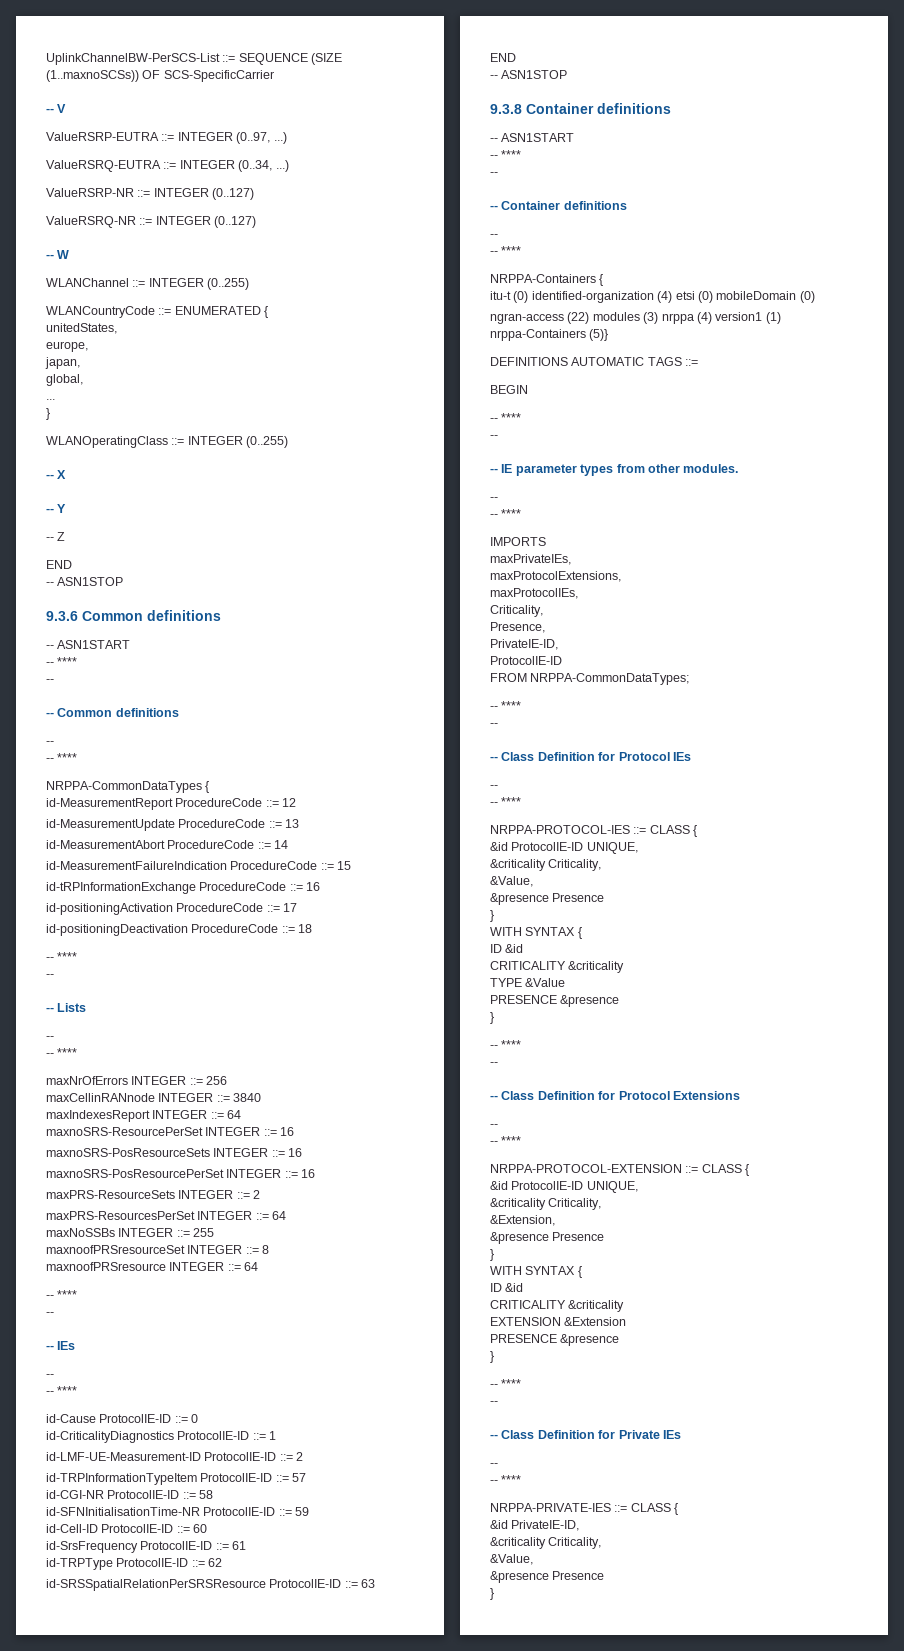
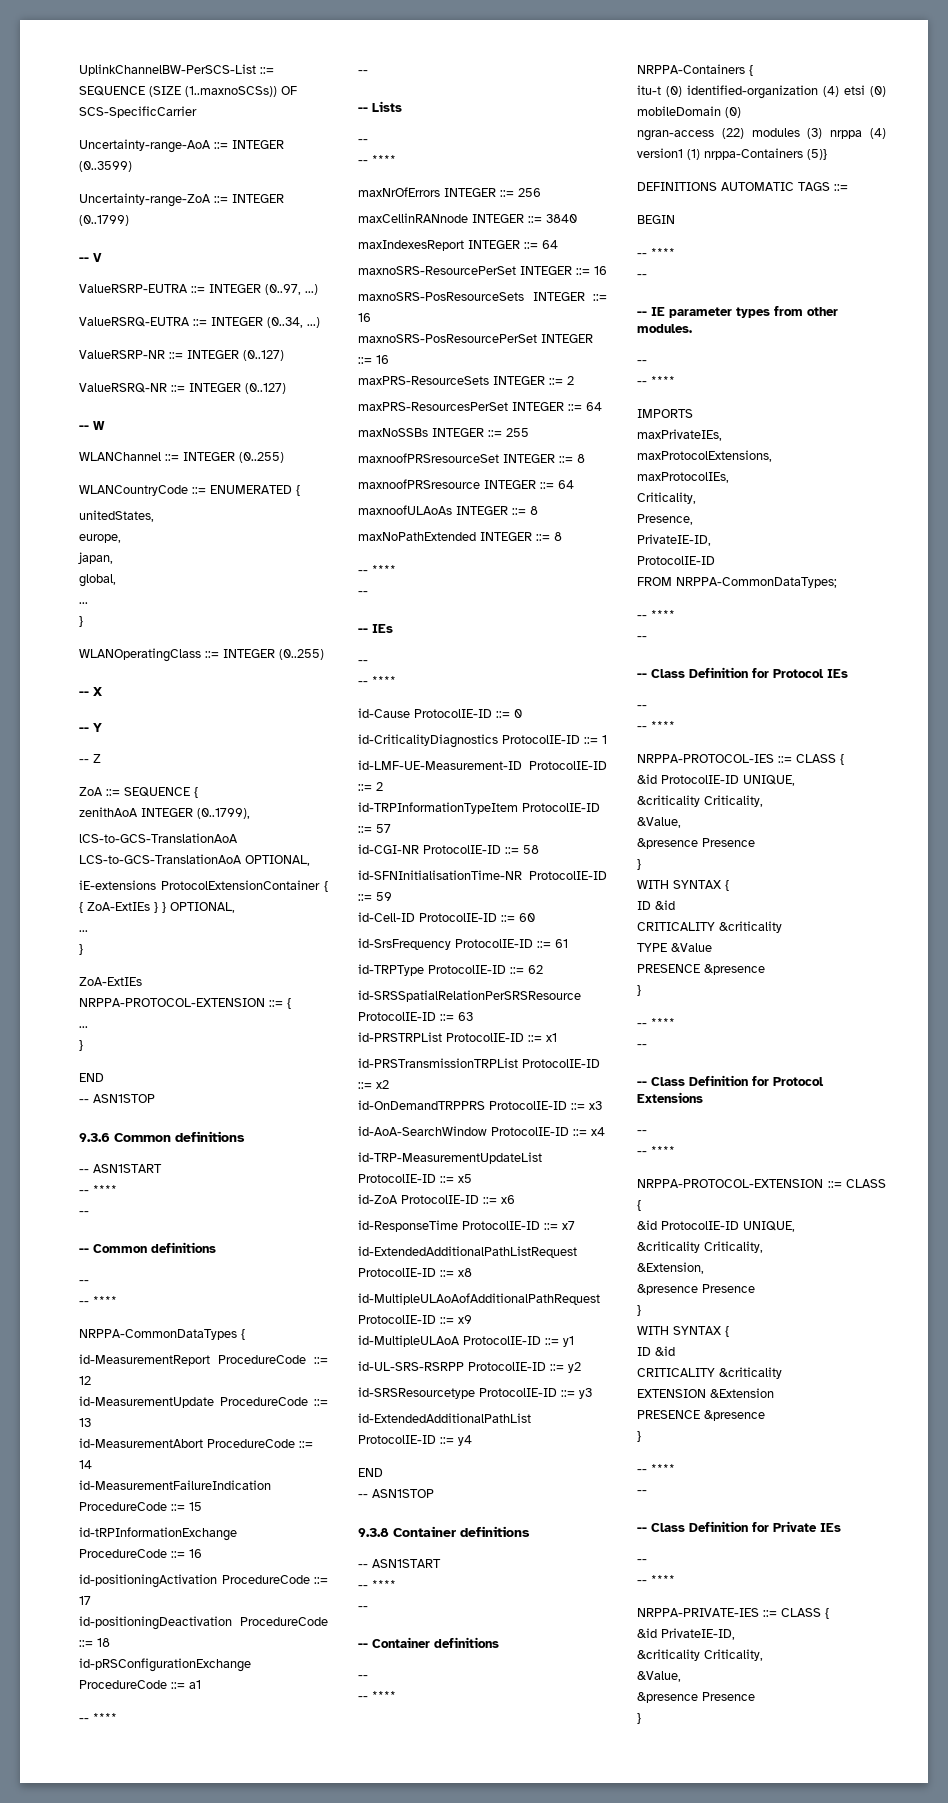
(274, 76) none -> [79,139,284,153] [79,161,132,172] [79,193,284,207] [79,215,129,226] // Uncertainty-range-AoA ::= INTEGER (0..3599) // Uncertainty-range-ZoA ::= INTEGER (0..1799)
(66, 536) none -> [79,787,198,798] [79,807,250,819] [79,833,238,843] [79,854,310,866] [79,880,328,892] [79,902,235,913] [79,930,88,932] [79,944,83,955] [79,977,142,986] [79,998,291,1009] [79,1026,88,1028] [79,1040,83,1051] // ZoA ::= SEQUENCE { // zenithAoA INTEGER (0..1799), // lCS-to-GCS-TranslationAoA LCS-to-GCS-TranslationAoA OPTIONAL, // iE-extensions ProtocolExtensionContainer { { ZoA-ExtIEs } } OPTIONAL, // ... // } // ZoA-ExtIEs NRPPA-PROTOCOL-EXTENSION ::= { // ... // }
(313, 928) none -> [79,1658,251,1672] [79,1680,201,1689] // id-pRSConfigurationExchange ProcedureCode ::= a1
(259, 1266) none -> [358,505,538,515] [358,532,562,541] // maxnoofULAoAs INTEGER ::= 8 // maxNoPathExtended INTEGER ::= 8
(376, 1583) none -> [358,1032,557,1042] [358,1058,600,1068] [358,1080,389,1089] [358,1100,602,1110] [358,1126,605,1136] [358,1152,542,1164] [358,1174,472,1183] [358,1194,515,1204] [358,1220,575,1232] [358,1246,577,1258] [358,1268,472,1277] [358,1293,600,1305] [358,1315,472,1324] [358,1335,574,1347] [358,1361,581,1373] [358,1387,592,1399] [358,1413,531,1423] [358,1435,472,1446] // id-PRSTRPList ProtocolIE-ID ::= x1 // id-PRSTransmissionTRPList ProtocolIE-ID ::= x2 // id-OnDemandTRPPRS ProtocolIE-ID ::= x3 // id-AoA-SearchWindow ProtocolIE-ID ::= x4 // id-TRP-MeasurementUpdateList ProtocolIE-ID ::= x5 // id-ZoA ProtocolIE-ID ::= x6 // id-ResponseTime ProtocolIE-ID ::= x7 // id-ExtendedAdditionalPathListRequest ProtocolIE-ID ::= x8 // id-MultipleULAoAofAdditionalPathRequest ProtocolIE-ID ::= x9 // id-MultipleULAoA ProtocolIE-ID ::= y1 // id-UL-SRS-RSRPP ProtocolIE-ID ::= y2 // id-SRSResourcetype ProtocolIE-ID ::= y3 // id-ExtendedAdditionalPathList ProtocolIE-ID ::= y4

